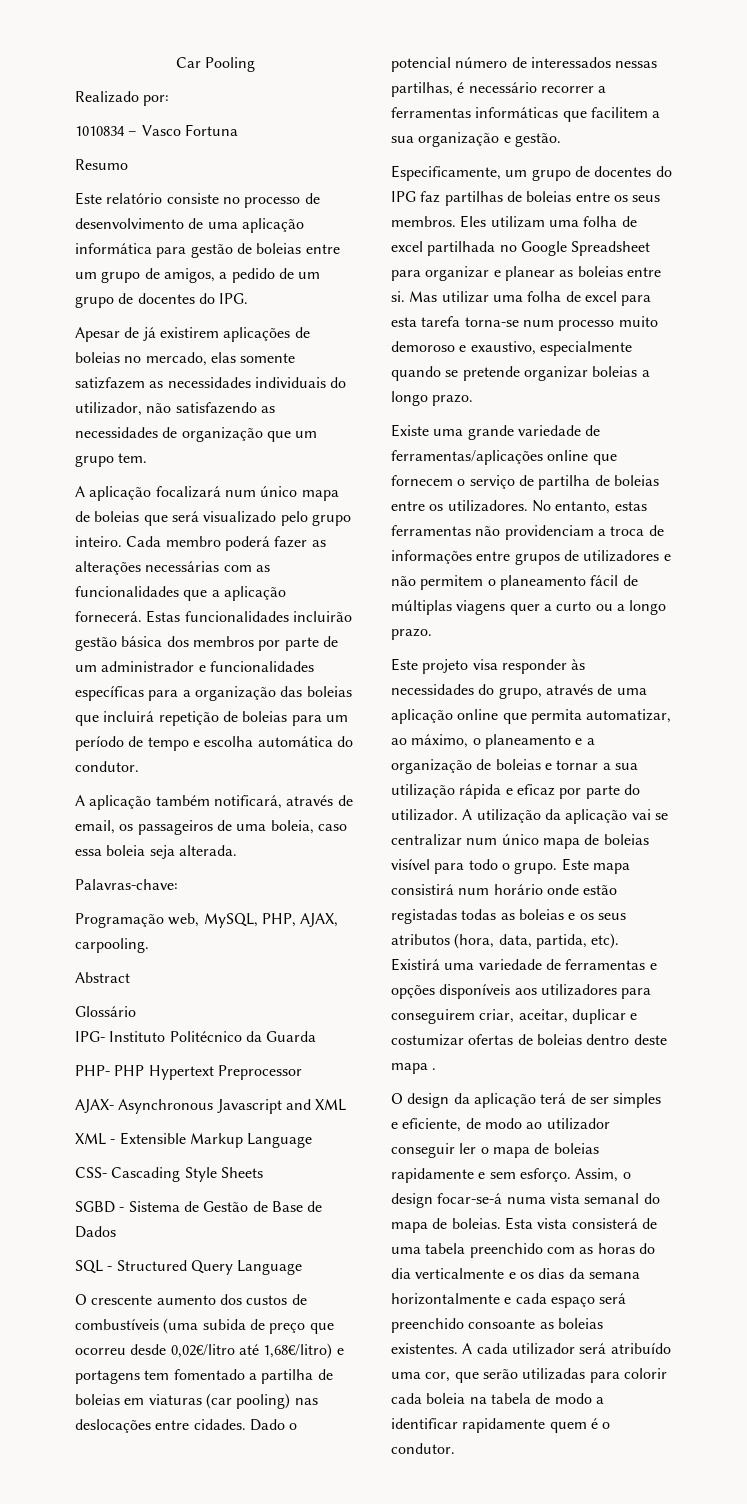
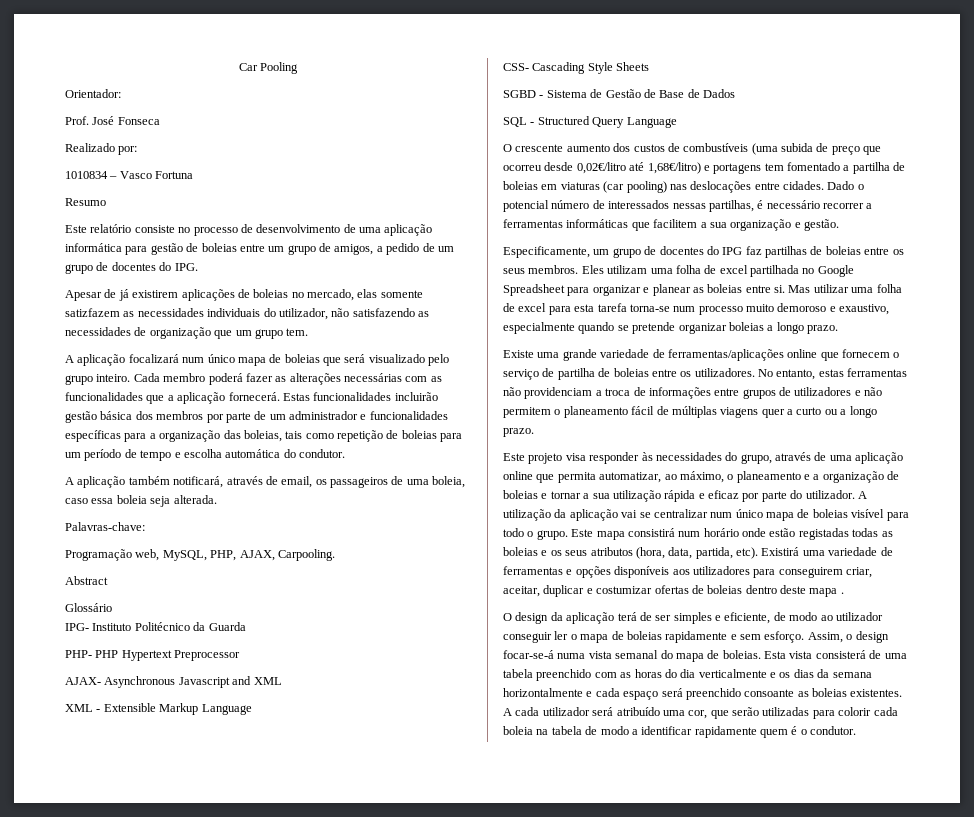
(256, 64) none -> [65,89,121,98] [65,116,160,125] // Orientador: // Prof. José Fonseca
[306,686,352,697] [75,711,155,726] boleias que incluirá -> [243,430,334,442] boleias, tais como
[75,938,149,953] carpooling. -> [277,549,335,561] Carpooling.

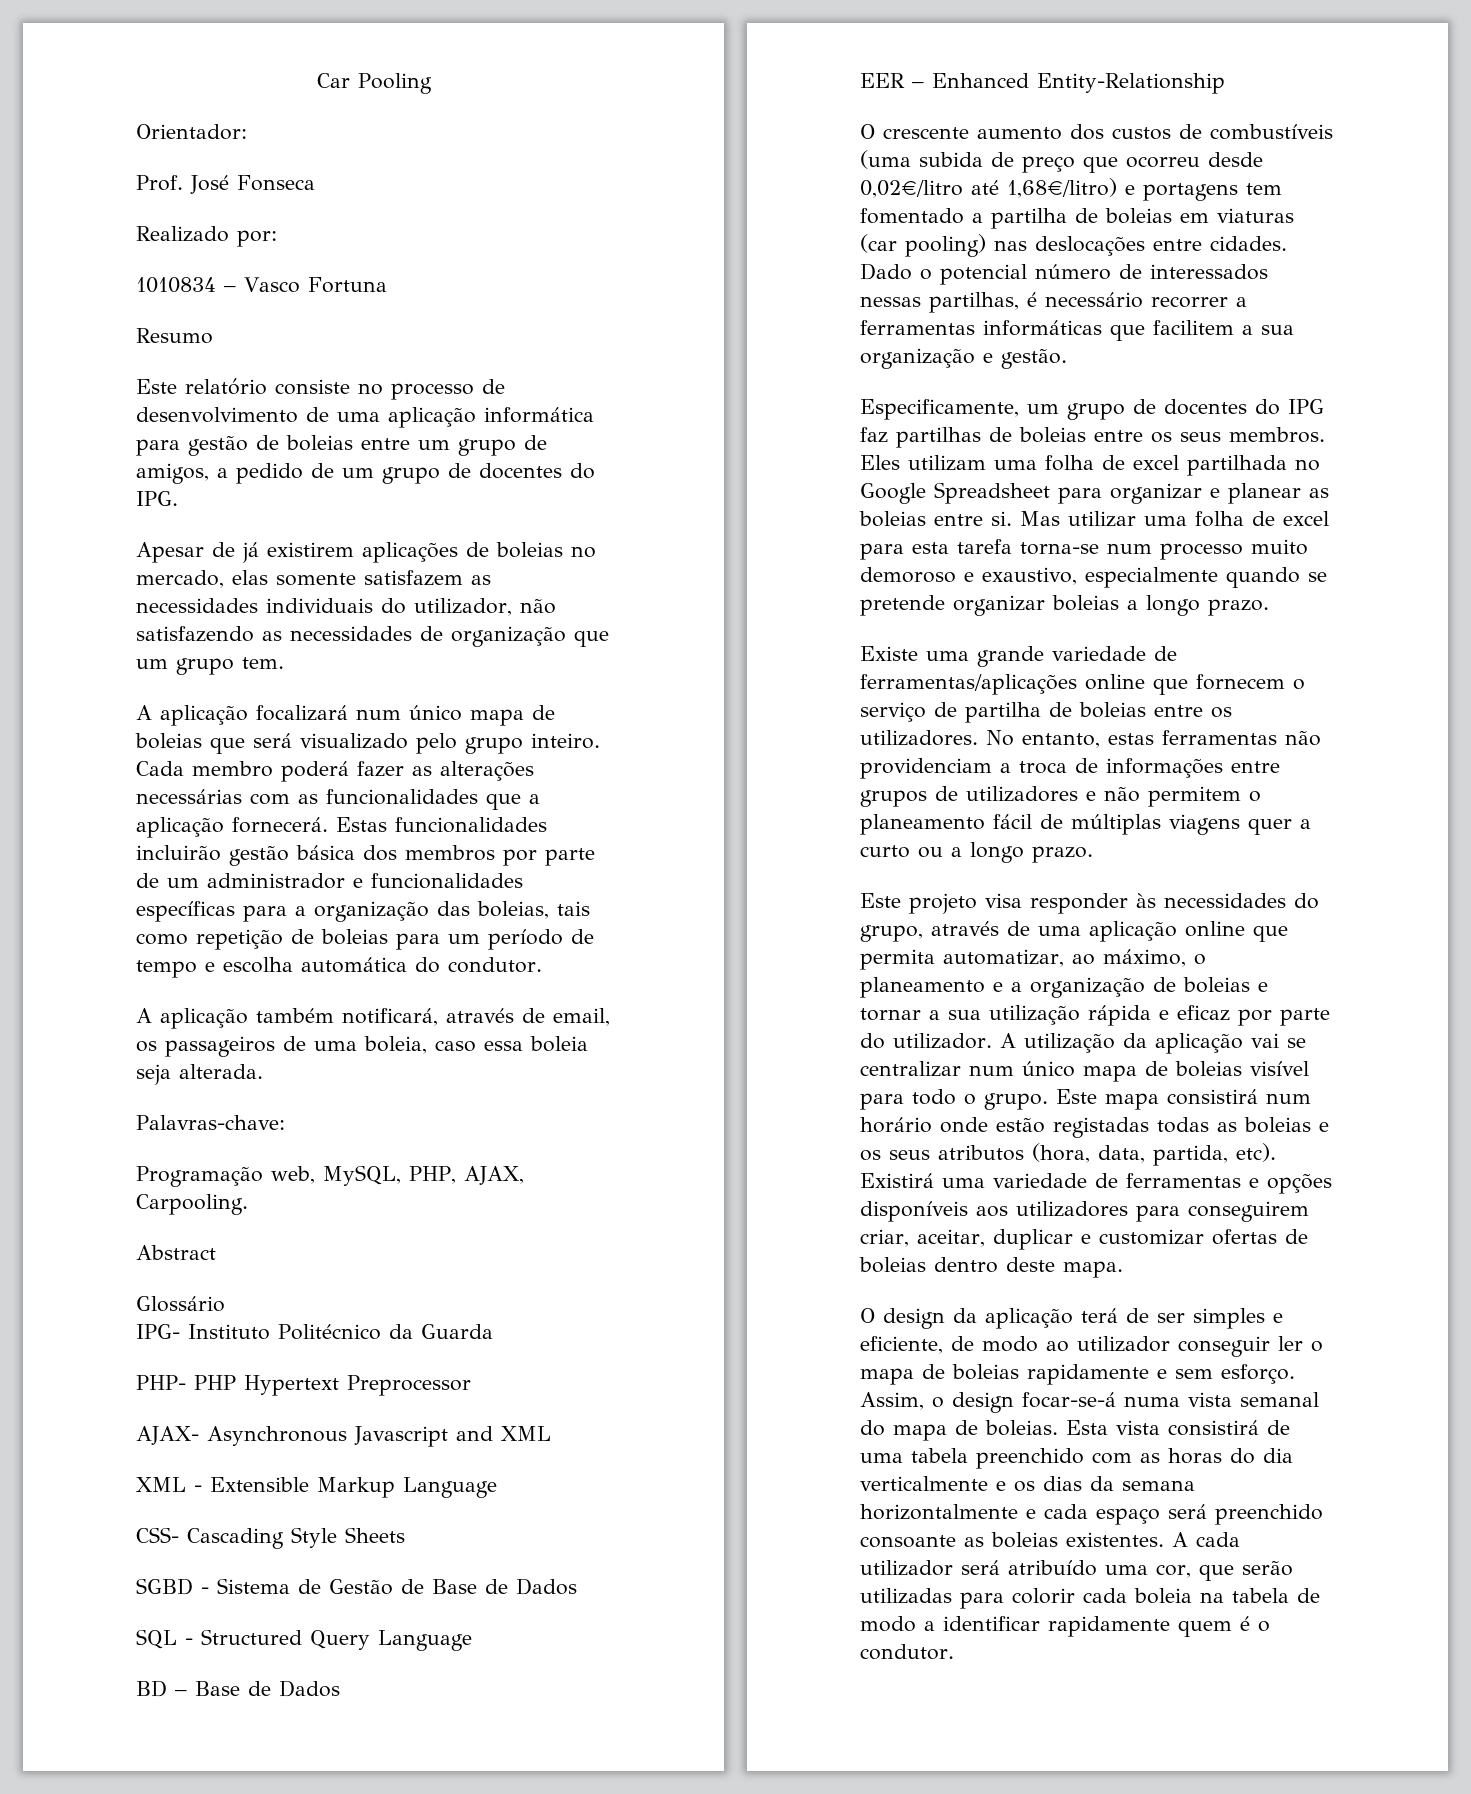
[65,308,120,317] satizfazem -> [364,570,463,586] satisfazem
(677, 122) none -> [136,1680,340,1697] [860,73,1225,94] // BD – Base de Dados // EER – Enhanced Entity-Relationship
[596,586,653,594] costumizar -> [1098,1229,1204,1245] customizar
[809,588,844,597] mapa . -> [1063,1261,1123,1278] mapa.
[815,650,866,659] consisterá -> [1168,1420,1259,1436] consistirá

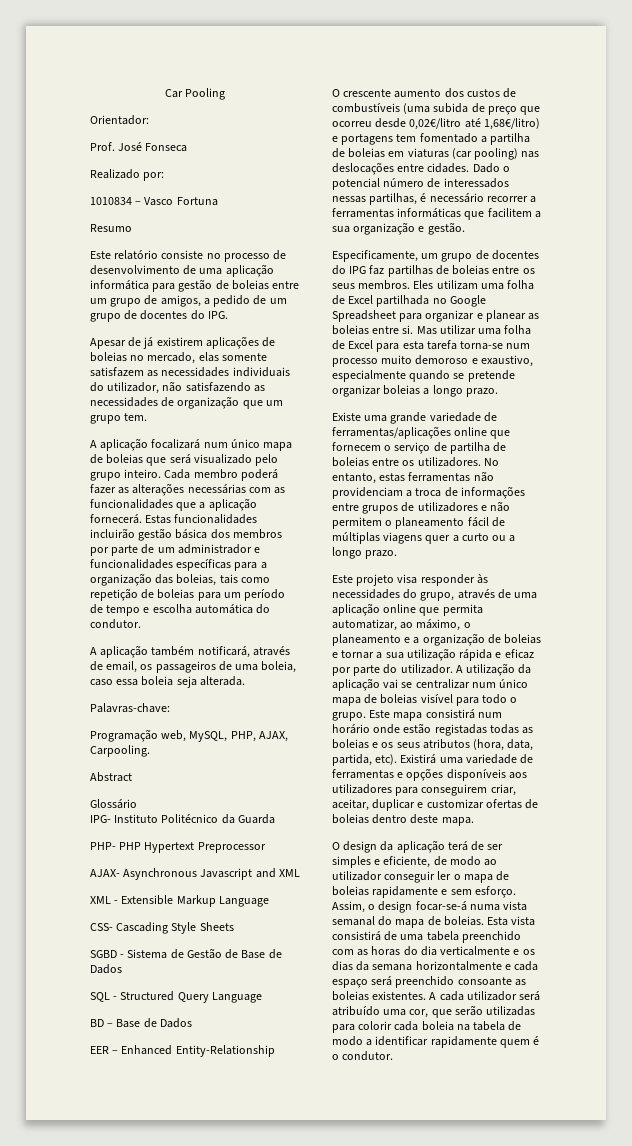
[1133,455,1179,470] excel -> [348,295,374,304] Excel
[1283,511,1329,526] excel -> [348,340,374,349] Excel

